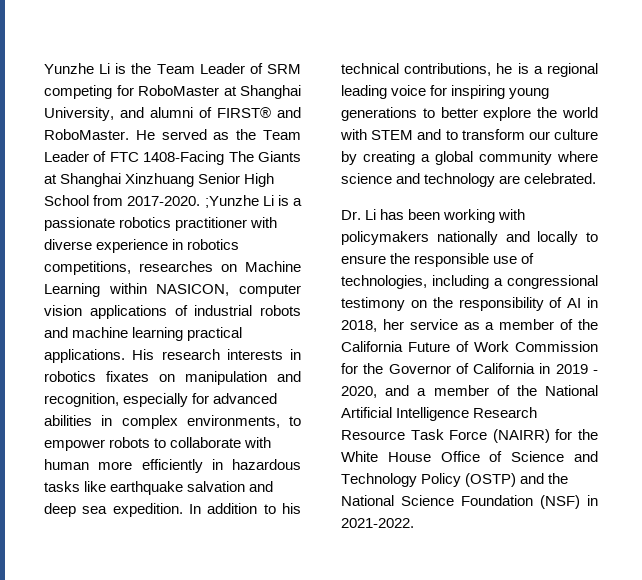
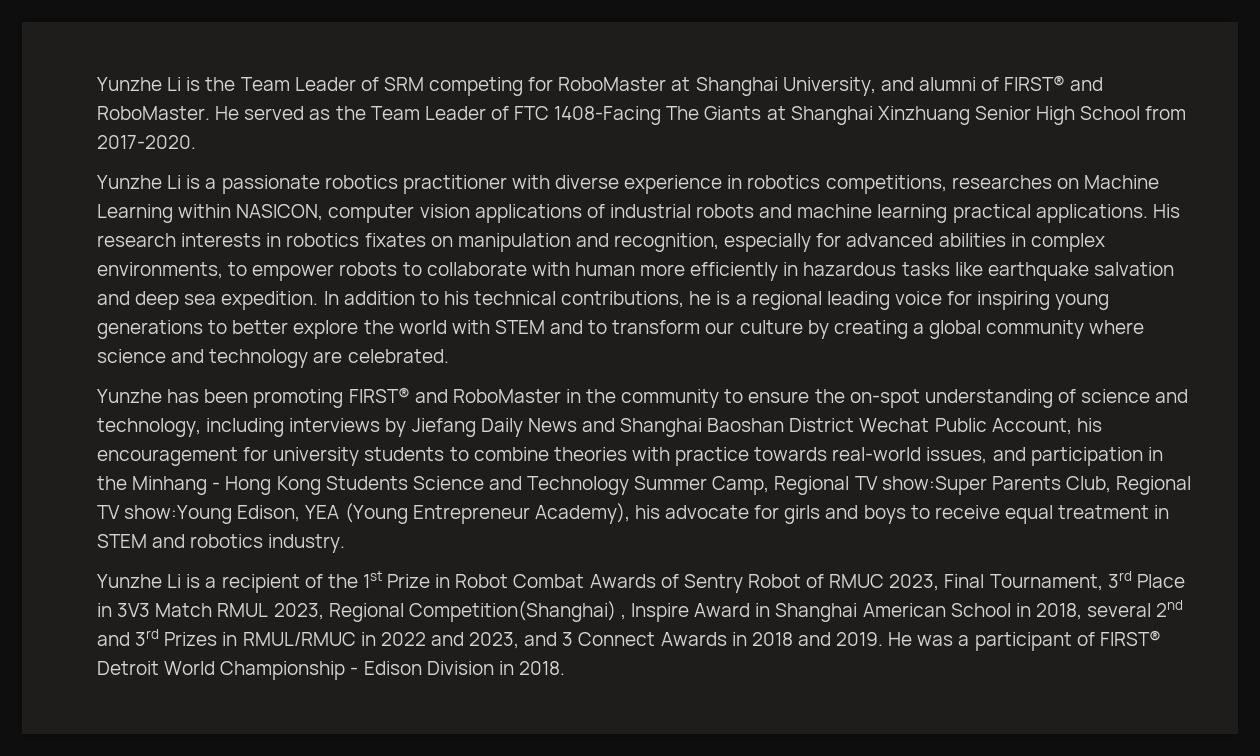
[204,195,259,208] ;Yunzhe -> [97,175,162,189] // Yunzhe
[341,209,526,223] [341,231,598,245] [341,253,535,267] [341,275,598,289] [341,297,598,311] [341,319,598,332] [341,341,598,352] [341,363,598,374] [341,385,598,398] [341,407,538,421] [341,429,598,443] [341,451,598,462] [341,473,569,487] [341,495,598,509] [341,518,414,528] Dr. Li has been working with policymakers nationally and locally to ensure the responsible use of technologies, including a congressional testimony on the responsibility of AI in 2018, her service as a member of the California Future of Work Commission for the Governor of California in 2019 - 2020, and a member of the National Artificial Intelligence Research Resource Task Force (NAIRR) for the White House Office of Science and Technology Policy (OSTP) and the National Science Foundation (NSF) in 2021-2022. -> [97,387,1189,408] [97,418,1102,437] [97,447,1163,466] [97,476,1192,495] [97,503,1170,524] [97,534,346,553] [97,571,1185,593] [97,600,1184,622] [97,629,1161,651] [97,661,565,680] Yunzhe has been promoting FIRST® and RoboMaster in the community to ensure the on-spot understanding of science and technology, including interviews by Jiefang Daily News and Shanghai Baoshan District Wechat Public Account, his encouragement for university students to combine theories with practice towards real-world issues, and participation in the Minhang - Hong Kong Students Science and Technology Summer Camp, Regional TV show:Super Parents Club, Regional TV show:Young Edison, YEA (Young Entrepreneur Academy), his advocate for girls and boys to receive equal treatment in STEM and robotics industry. // Yunzhe Li is a recipient of the 1st Prize in Robot Combat Awards of Sentry Robot of RMUC 2023, Final Tournament, 3rd Place in 3V3 Match RMUL 2023, Regional Competition(Shanghai) , Inspire Award in Shanghai American School in 2018, several 2nd and 3rd Prizes in RMUL/RMUC in 2022 and 2023, and 3 Connect Awards in 2018 and 2019. He was a participant of FIRST® Detroit World Championship - Edison Division in 2018.

